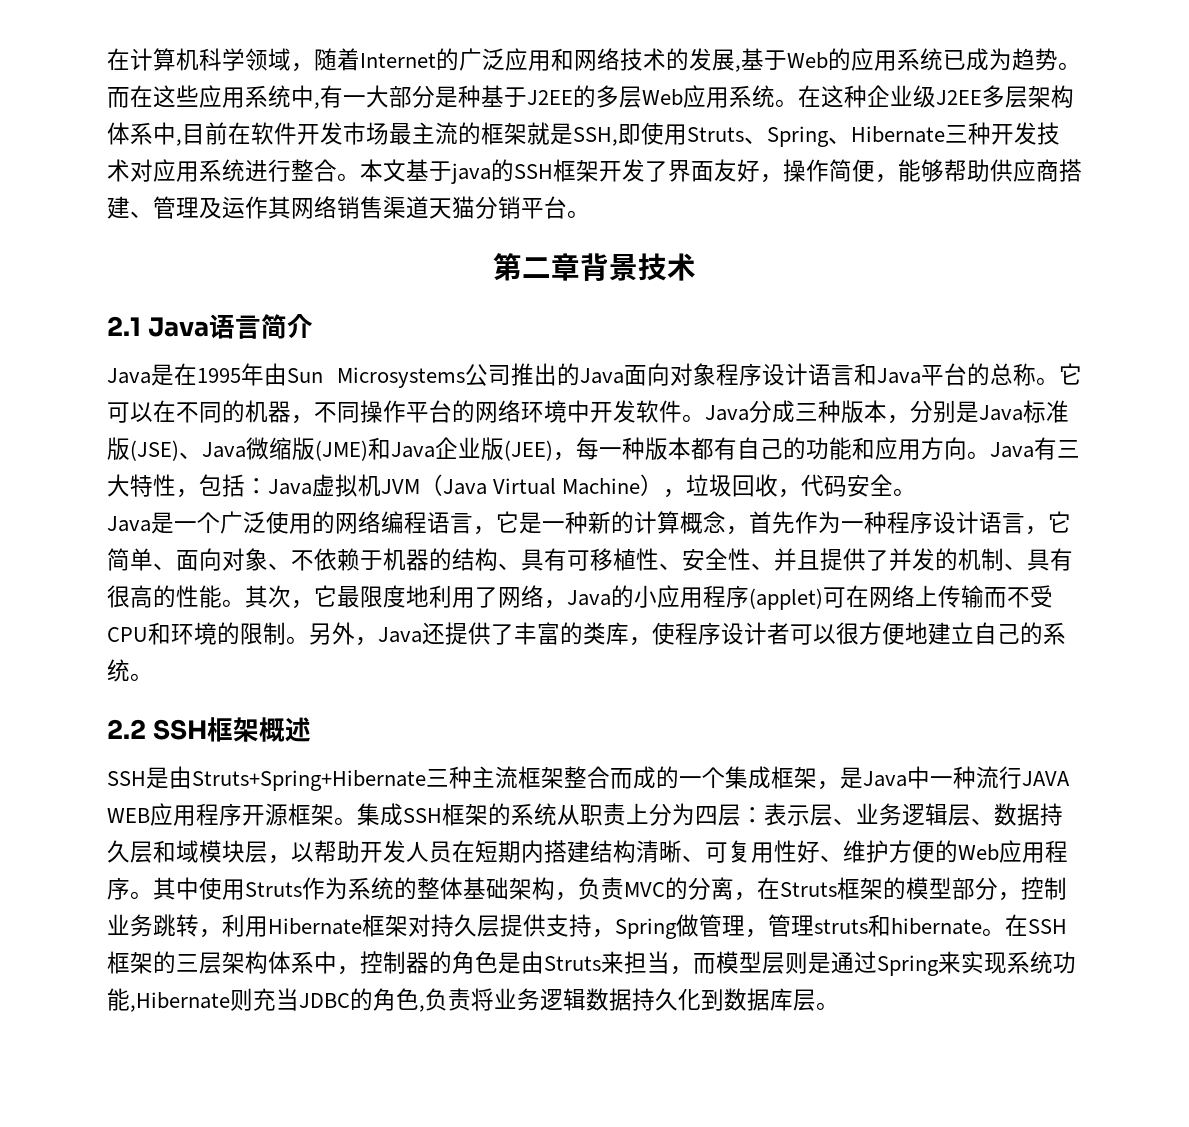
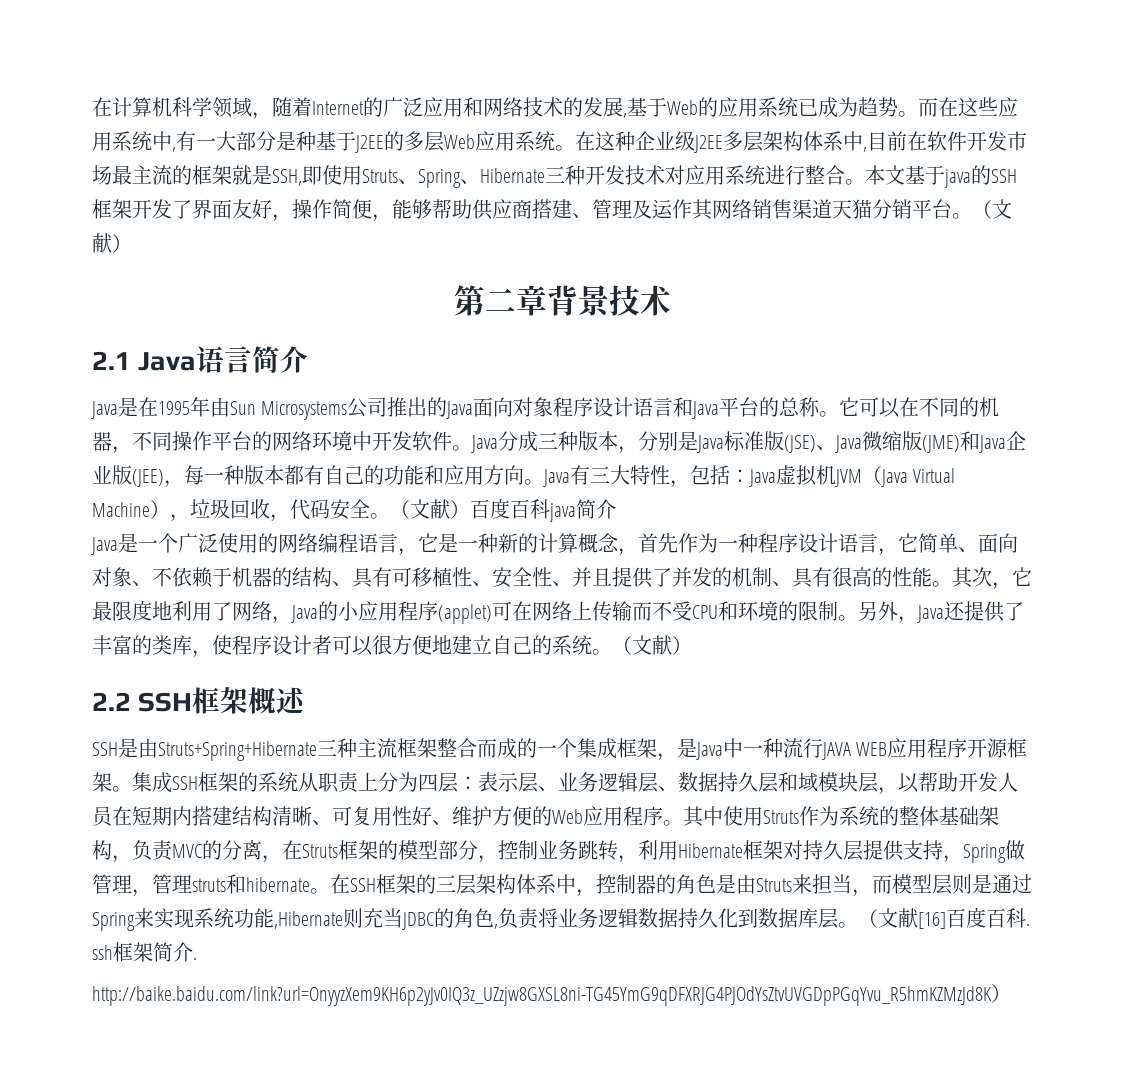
(590, 214) none -> [972,199,1012,219] [92,233,132,253] （文献）
(917, 492) none -> [390,498,616,522] （文献）百度百科java简介
(153, 677) none -> [612,635,692,655] （文献）
(839, 1006) none -> [858,907,1030,929] [92,942,197,962] [92,984,1011,1006] （文献[16]百度百科. ssh框架简介. // http://baike.baidu.com/link?url=OnyyzXem9KH6p2yJv0IQ3z_UZzjw8GXSL8ni-TG45YmG9qDFXRJG4PJOdYsZtvUVGDpPGqYvu_R5hmKZMzJd8K）

